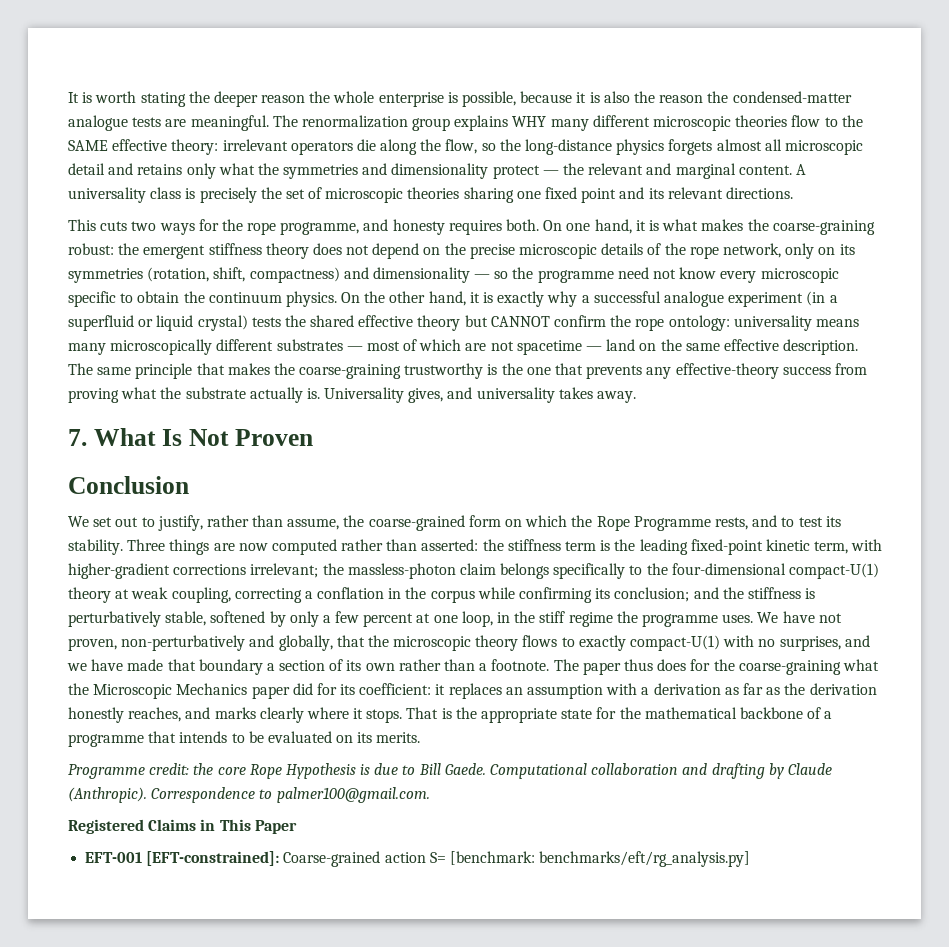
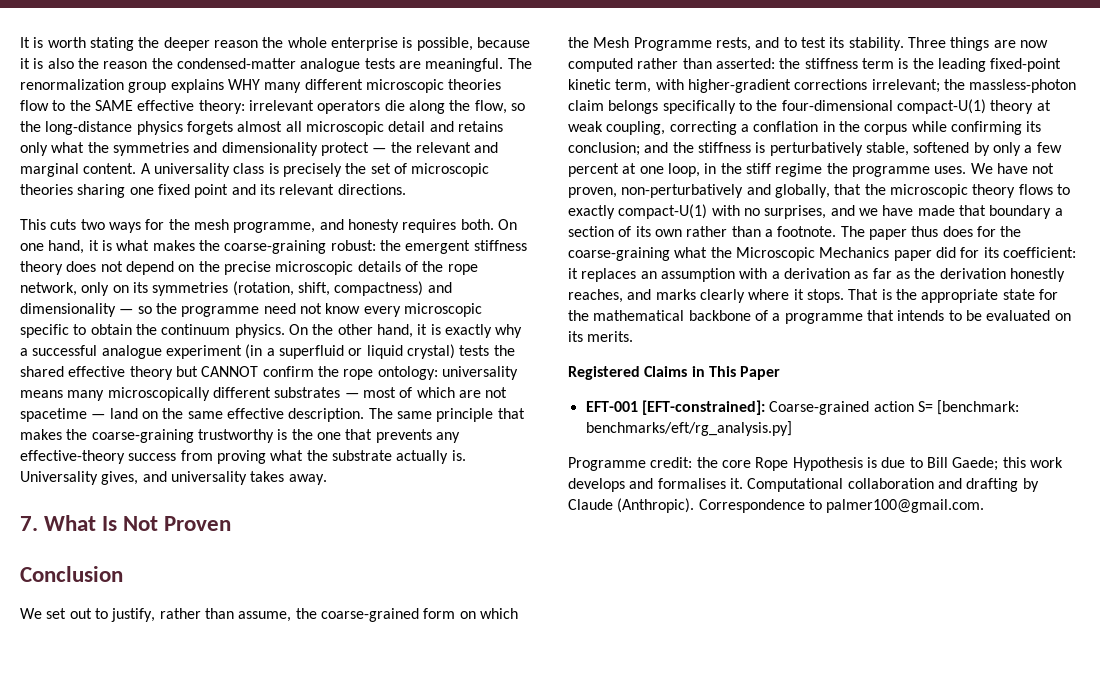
[247,222,277,235] rope -> [193,219,229,230] mesh
[596,516,630,531] Rope -> [593,37,630,48] Mesh
[68,763,832,779] [68,787,430,803] // Programme credit: the core Rope Hypothesis is due to Bill Gaede. Computational collaboration and drafting by Claude (Anthropic). Correspondence to palmer100@gmail.com. -> (634, 336) none
(751, 859) none -> [568,457,1063,471] [568,478,1039,492] [568,498,985,513] // Programme credit: the core Rope Hypothesis is due to Bill Gaede; this work develops and formalises it. Computational collaboration and drafting by Claude (Anthropic). Correspondence to palmer100@gmail.com.

